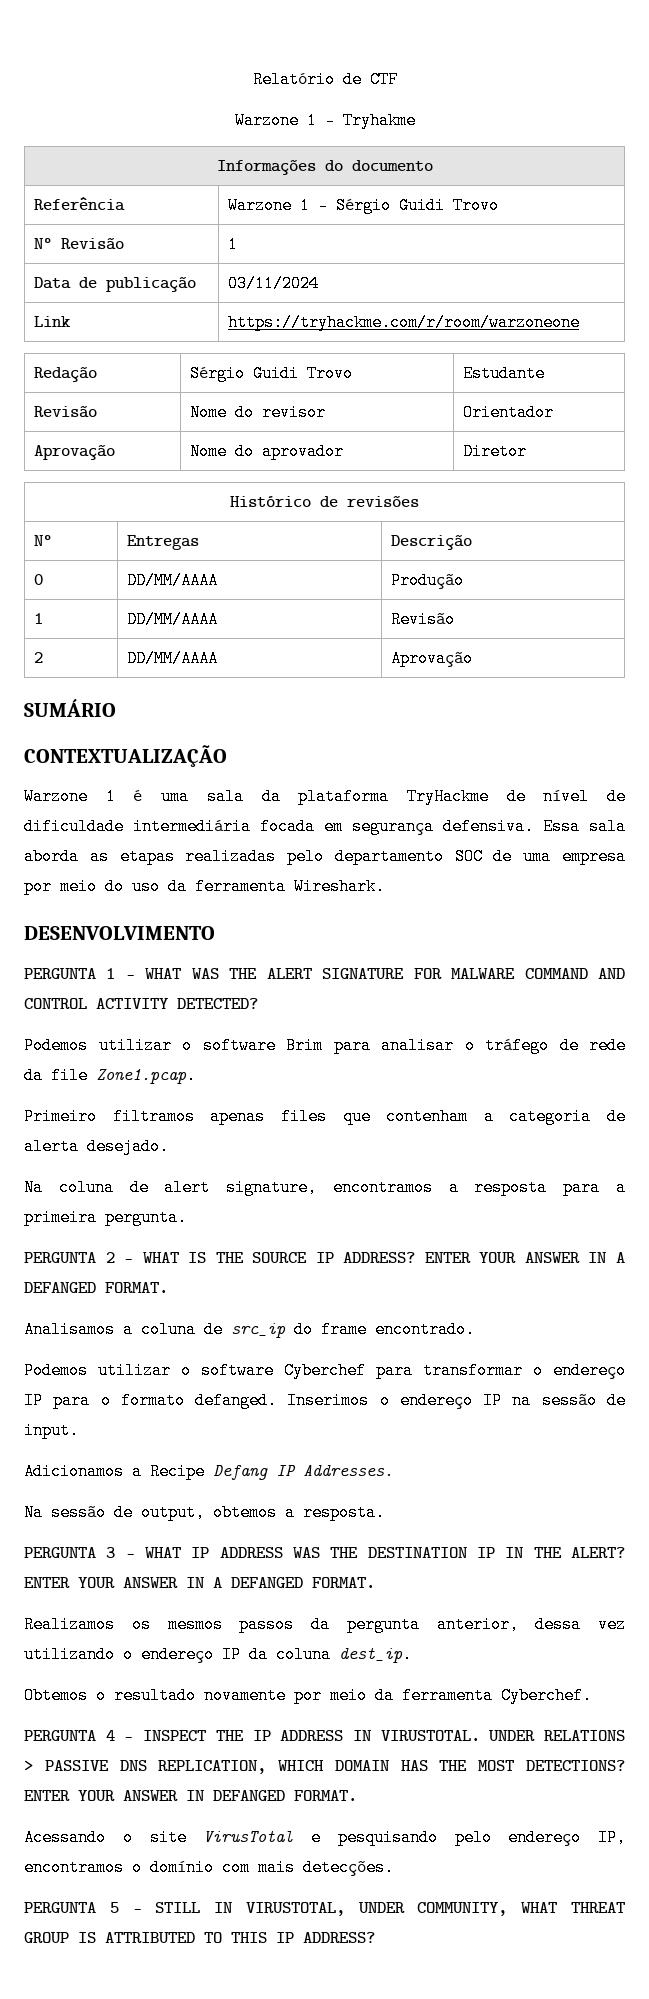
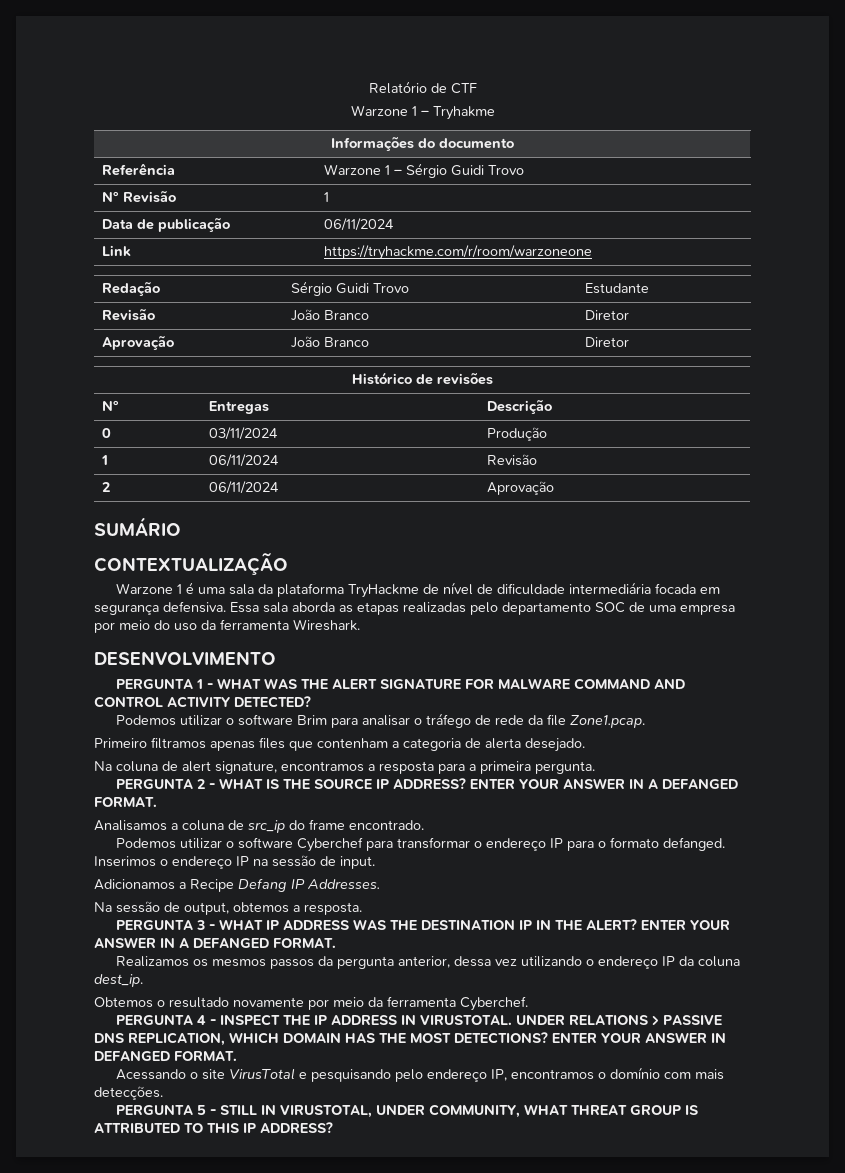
[228,275,320,292] 03/11/2024 -> [323,218,394,231] 06/11/2024
[190,404,327,421] [463,404,555,421] [34,445,116,460] [190,443,345,460] Nome do revisor | Orientador // Aprovação | Nome do aprovador -> [290,309,369,321] [584,310,629,320] [101,335,174,350] [290,336,369,348] João Branco | Diretor // Aprovação | João Branco
[127,572,219,589] DD/MM/AAAA -> [208,427,278,440] 03/11/2024
[127,611,219,628] DD/MM/AAAA -> [208,454,279,467] 06/11/2024
[127,650,219,667] DD/MM/AAAA -> [208,481,279,494] 06/11/2024

